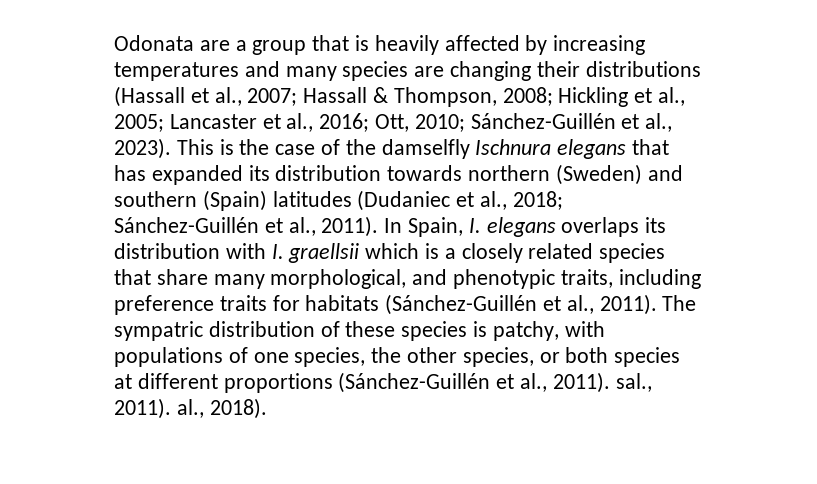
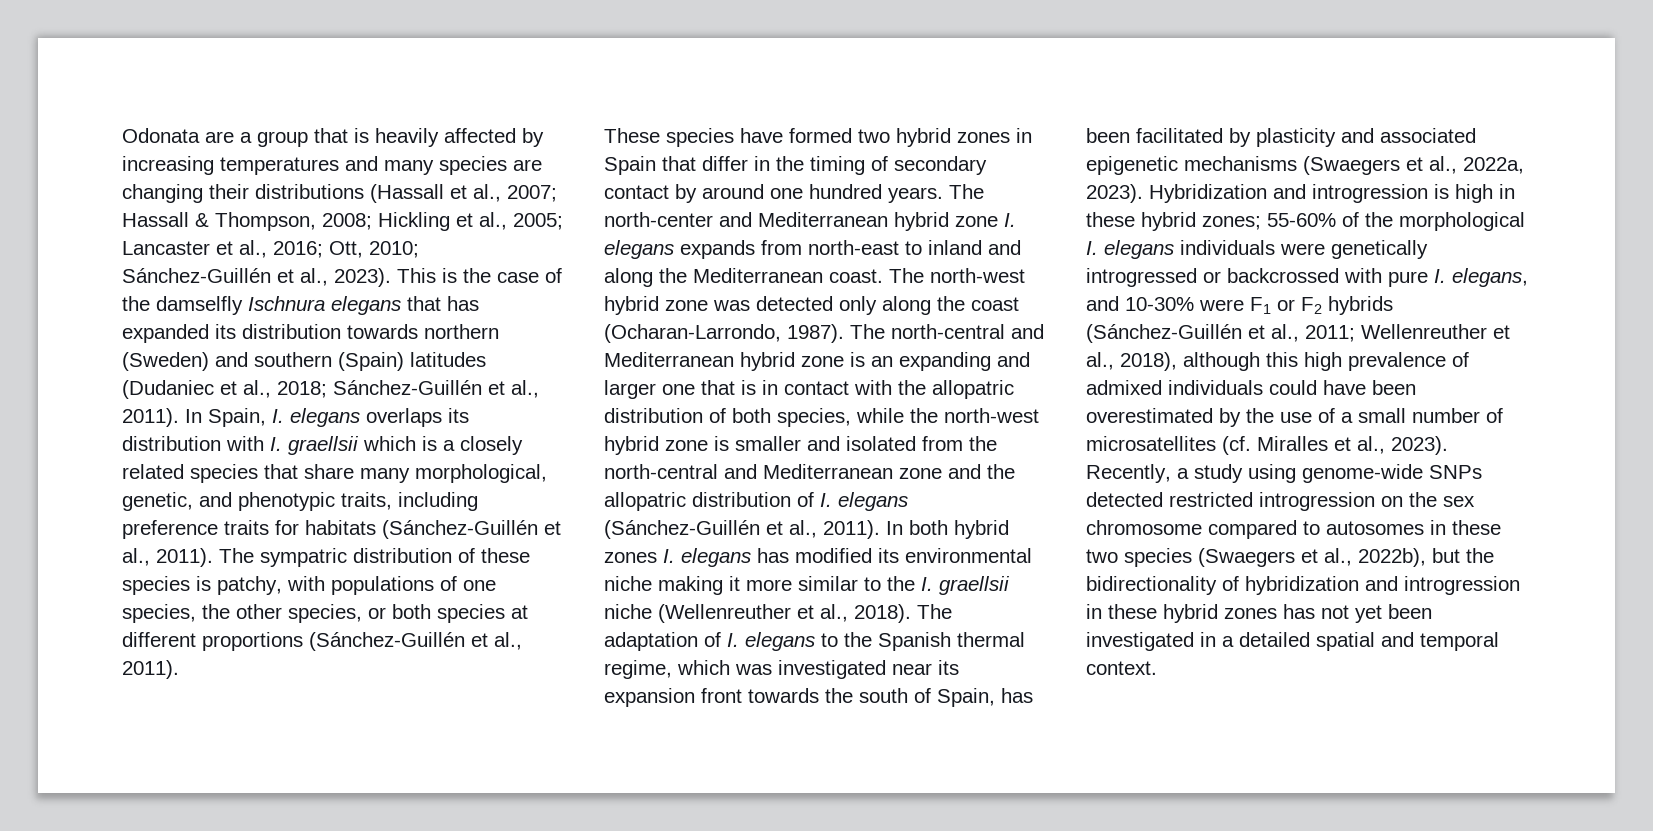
(407, 279) none -> [122,492,193,511] genetic,
[615,373,652,392] [114,398,267,419] sal., 2011). al., 2018). -> [604,128,1032,147] [604,156,987,175] [604,184,984,203] [604,212,1016,231] [604,240,1021,259] [604,268,1025,287] [604,296,1019,315] [604,324,1044,343] [604,352,1030,371] [604,380,1014,399] [604,408,1039,427] [604,436,997,455] [604,464,1015,479] [604,492,908,511] [604,520,1009,539] [604,548,1032,567] [604,576,1010,595] [604,604,952,623] [604,632,1025,651] [604,660,959,679] [604,688,1033,707] [1086,128,1476,147] [1086,156,1524,175] [1086,184,1515,203] [1086,212,1525,231] [1086,240,1428,259] [1086,268,1528,287] [1086,296,1393,315] [1086,324,1510,343] [1086,352,1469,371] [1086,380,1416,395] [1086,408,1503,427] [1086,436,1448,455] [1086,464,1482,483] [1086,492,1475,511] [1086,520,1501,539] [1086,548,1494,567] [1086,576,1520,595] [1086,604,1432,623] [1086,632,1499,651] [1086,661,1157,675] // These species have formed two hybrid zones in Spain that differ in the timing of secondary contact by around one hundred years. The north-center and Mediterranean hybrid zone I. elegans expands from north-east to inland and along the Mediterranean coast. The north-west hybrid zone was detected only along the coast (Ocharan-Larrondo, 1987). The north-central and Mediterranean hybrid zone is an expanding and larger one that is in contact with the allopatric distribution of both species, while the north-west hybrid zone is smaller and isolated from the north-central and Mediterranean zone and the allopatric distribution of I. elegans (Sánchez-Guillén et al., 2011). In both hybrid zones I. elegans has modified its environmental niche making it more similar to the I. graellsii niche (Wellenreuther et al., 2018). The adaptation of I. elegans to the Spanish thermal regime, which was investigated near its expansion front towards the south of Spain, has been facilitated by plasticity and associated epigenetic mechanisms (Swaegers et al., 2022a, 2023). Hybridization and introgression is high in these hybrid zones; 55-60% of the morphological I. elegans individuals were genetically introgressed or backcrossed with pure I. elegans, and 10-30% were F1 or F2 hybrids (Sánchez-Guillén et al., 2011; Wellenreuther et al., 2018), although this high prevalence of admixed individuals could have been overestimated by the use of a small number of microsatellites (cf. Miralles et al., 2023). Recently, a study using genome-wide SNPs detected restricted introgression on the sex chromosome compared to autosomes in these two species (Swaegers et al., 2022b), but the bidirectionality of hybridization and introgression in these hybrid zones has not yet been investigated in a detailed spatial and temporal context.

